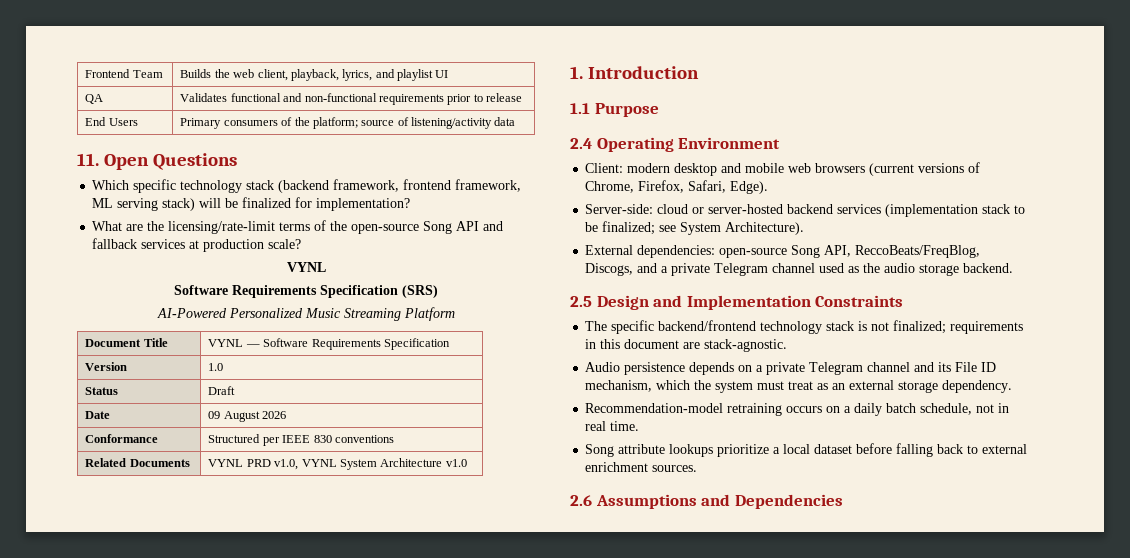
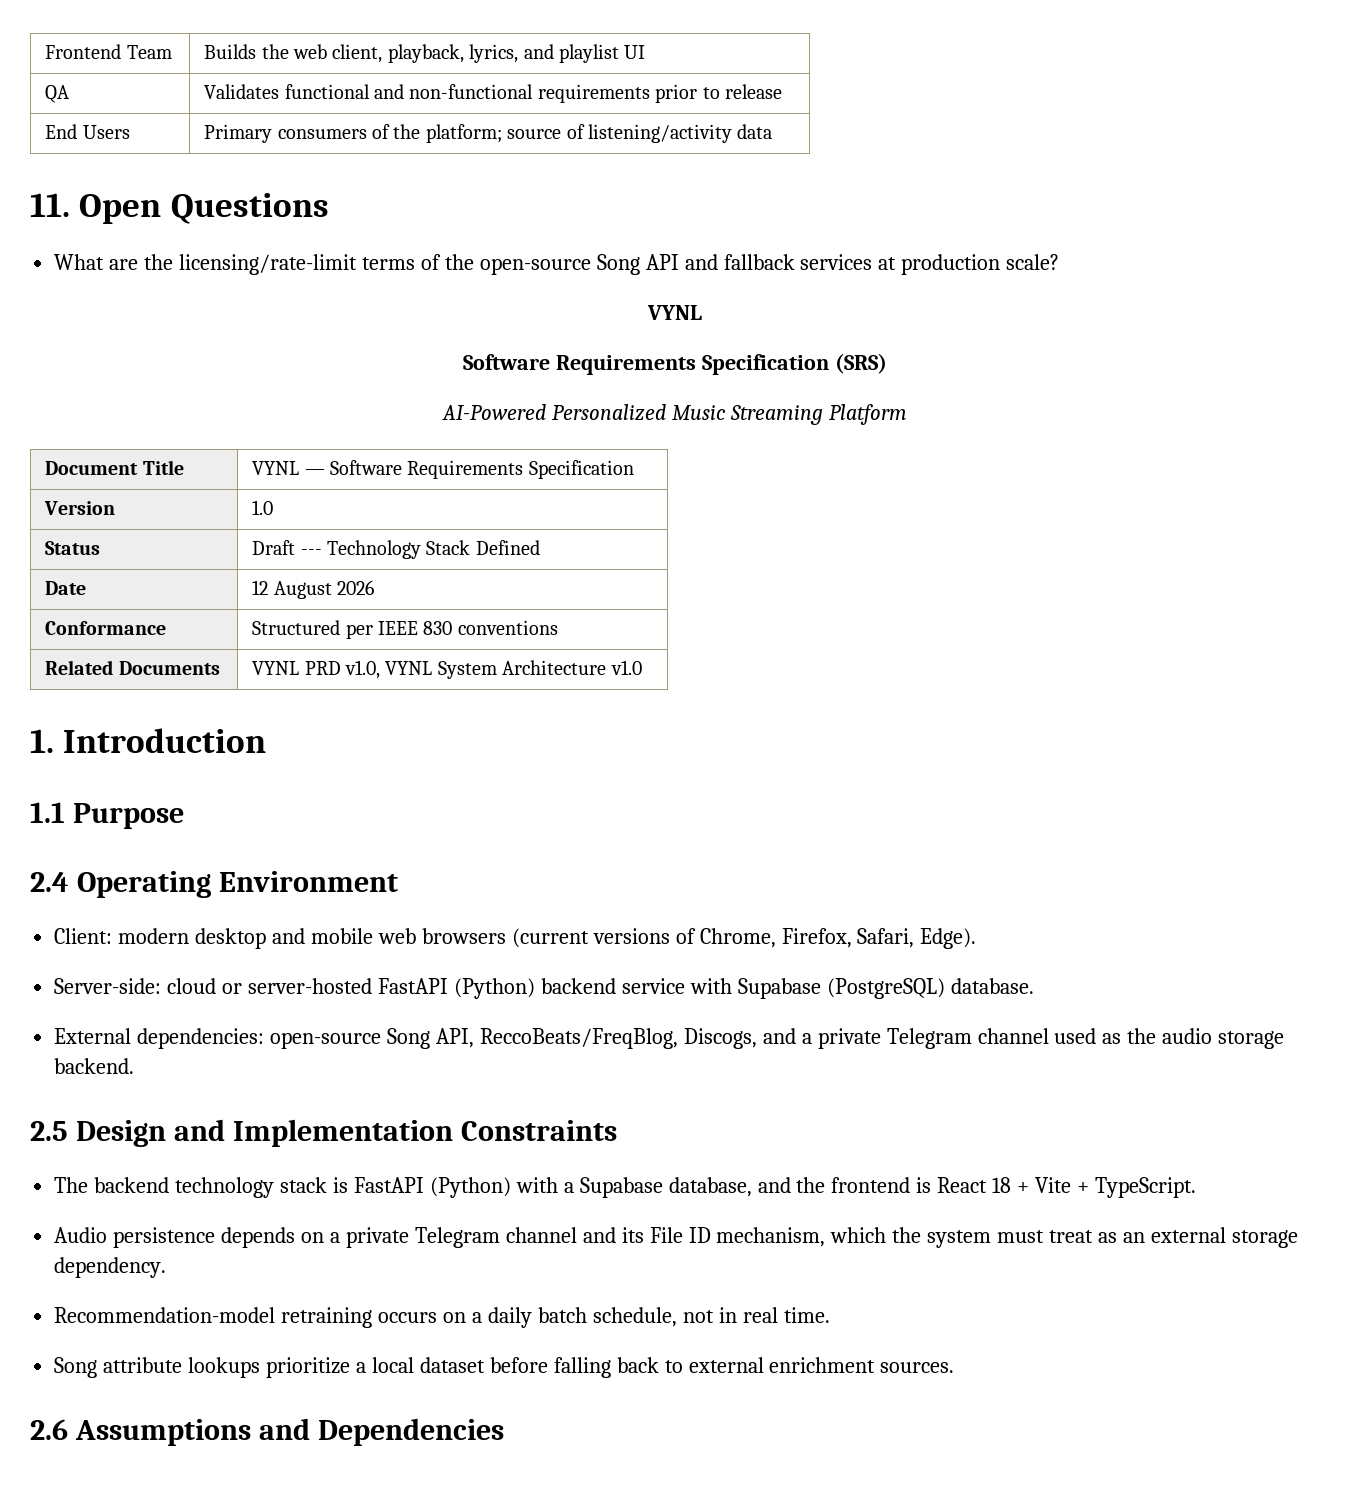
[92,179,522,193] [92,197,411,211] // Which specific technology stack (backend framework, frontend framework, ML serving stack) will be finalized for implementation? -> (329, 208) none
(236, 390) none -> [300,540,540,559] --- Technology Stack Defined
[208,411,221,419] 09 -> [252,580,269,595] 12
[787,204,1026,217] [585,221,805,235] backend services (implementation stack to be finalized; see System Architecture). -> [377,978,1034,999] FastAPI (Python) backend service with Supabase (PostgreSQL) database.
[611,320,757,334] specific backend/frontend -> [94,1177,170,1193] backend
[871,320,1024,334] [585,339,788,352] not finalized; requirements in this document are stack-agnostic. -> [353,1177,1197,1198] FastAPI (Python) with a Supabase database, and the frontend is React 18 + Vite + TypeScript.

